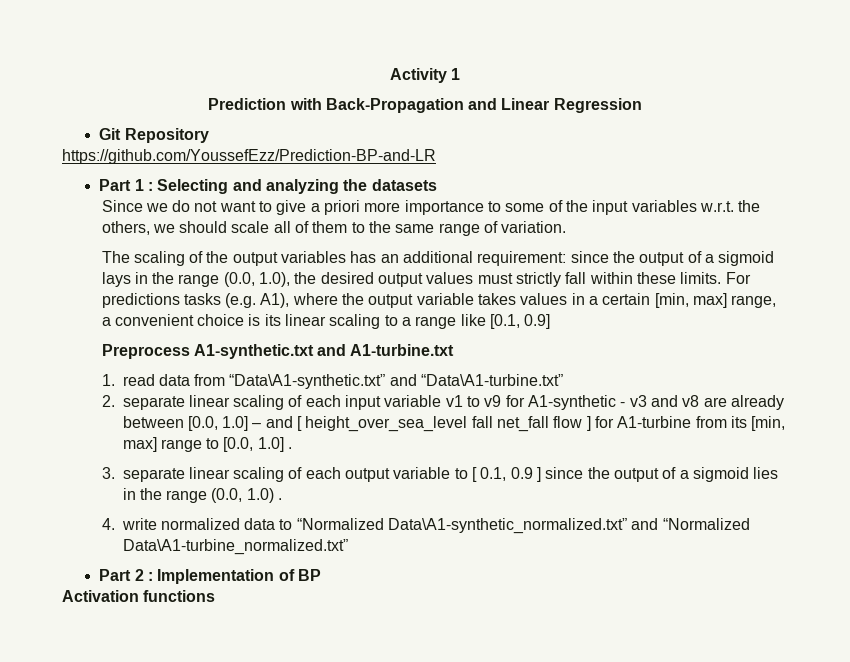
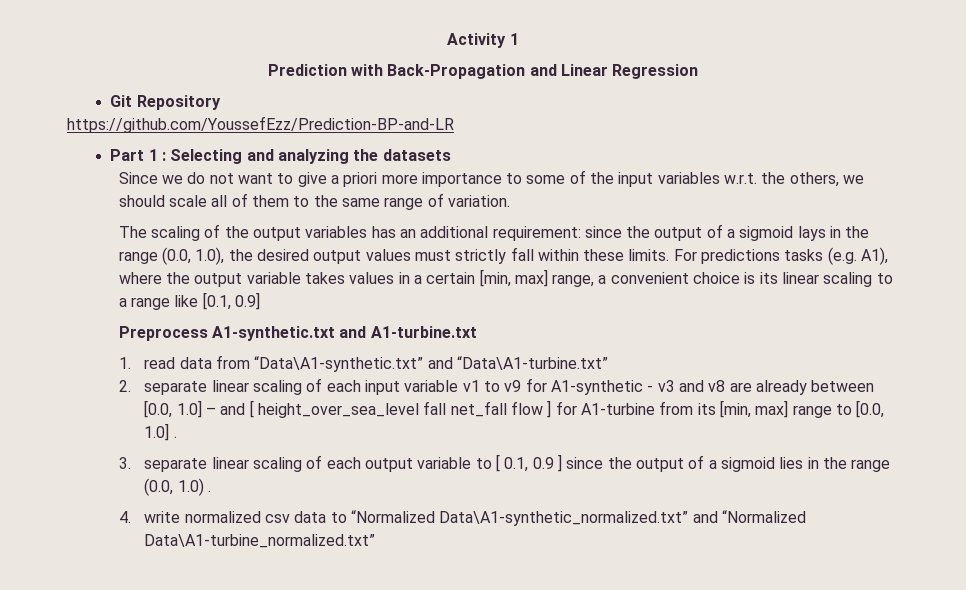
(240, 524) none -> [265,514,291,523] csv
[99,569,321,584] [62,590,216,602] // Part 2 : Implementation of BP // Activation functions -> (376, 541) none

